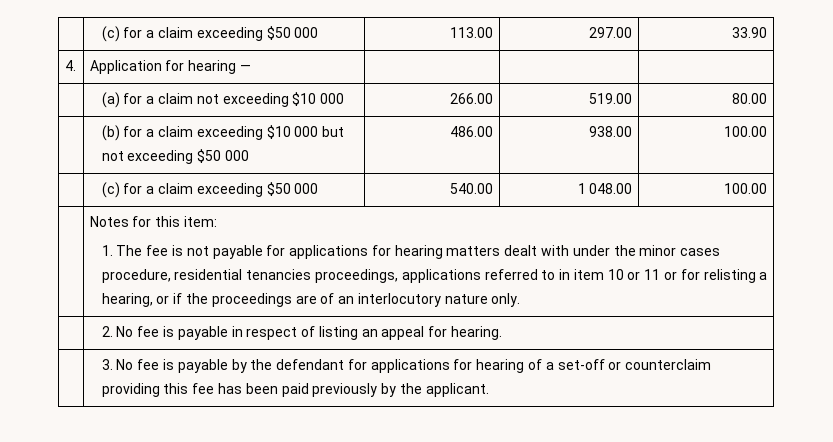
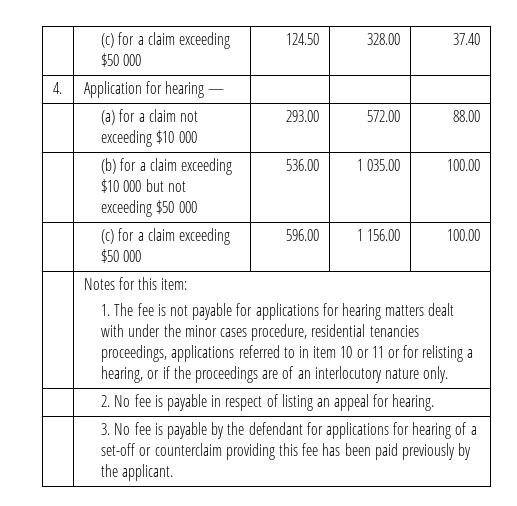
[101,26,319,42] [450,27,494,38] [589,27,633,38] [732,27,768,38] | (c) for a claim exceeding $50 000 | 113.00 | 297.00 | 33.90 -> [101,32,230,49] [101,53,142,67] [286,33,320,45] [367,33,401,45] [453,33,481,45] | (c) for a claim exceeding $50 000 | 124.50 | 328.00 | 37.40
[450,93,494,104] [589,93,633,104] [732,93,768,104] 266.00 | 519.00 | 80.00 -> [286,110,320,122] [367,110,401,122] [453,110,481,122] 293.00 | 572.00 | 88.00
[450,126,494,137] [589,126,633,137] 486.00 | 938.00 -> [286,159,320,171] [357,159,401,171] 536.00 | 1 035.00
[450,183,494,194] [577,183,633,194] 540.00 | 1 048.00 -> [286,229,320,241] [357,229,401,241] 596.00 | 1 156.00

